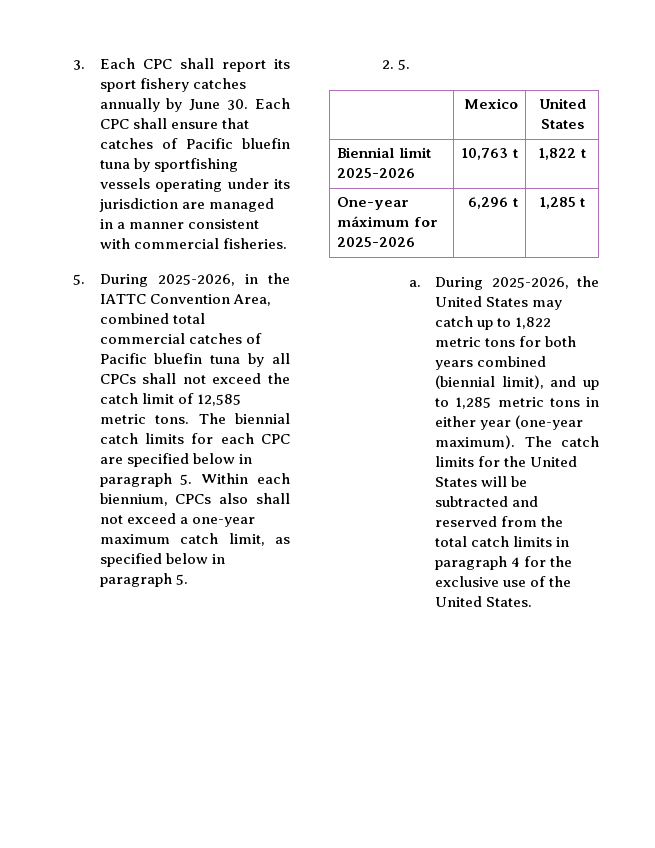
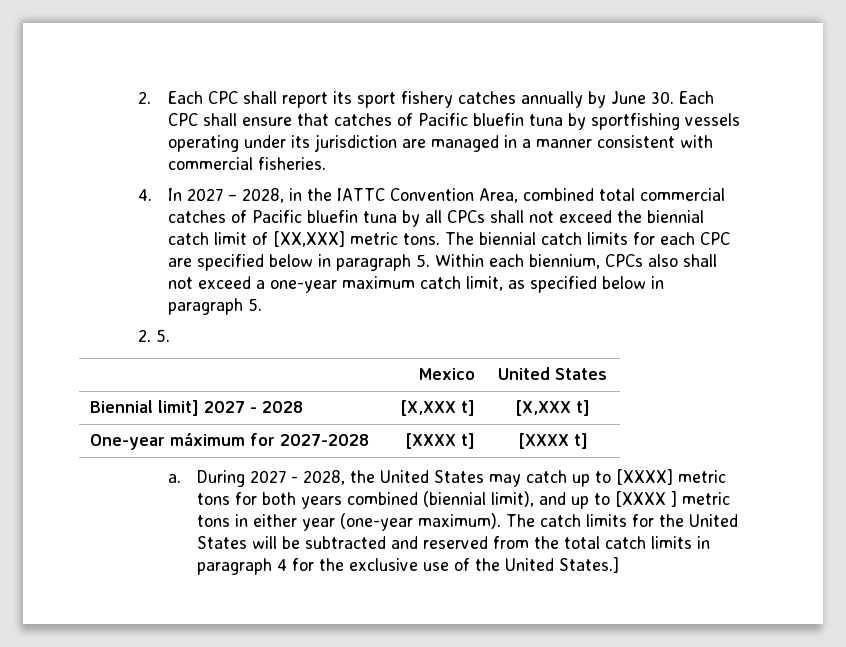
[73,60,86,70] 3. -> [138,91,152,104] 2.
[73,274,235,287] 5. During 2025-2026, -> [138,188,284,203] 4. In 2027 – 2028,
(290, 378) none -> [646,210,704,223] biennial
[196,394,241,406] 12,585 -> [272,231,345,247] [XX,XXX]
[398,147,431,158] [337,168,416,178] [461,148,518,160] [538,148,586,160] [337,197,410,210] [337,216,438,227] [337,237,416,247] [468,197,518,209] [538,197,586,209] limit 2025-2026 | 10,763 t | 1,822 t // One-year máximum for 2025-2026 | 6,296 t | 1,285 t -> [158,400,304,416] [399,400,475,416] [515,400,590,416] [90,432,370,450] [404,433,475,449] [517,433,588,449] limit] 2027 - 2028 | [X,XXX t] | [X,XXX t] // One-year máximum for 2027-2028 | [XXXX t] | [XXXX t]
[491,277,569,289] 2025-2026, -> [250,470,346,485] 2027 - 2028,
[515,317,552,329] 1,822 -> [616,469,674,485] [XXXX]
[455,397,492,409] 1,285 -> [615,491,678,507] [XXXX ]
[486,597,533,607] States. -> [559,557,620,573] States.]

